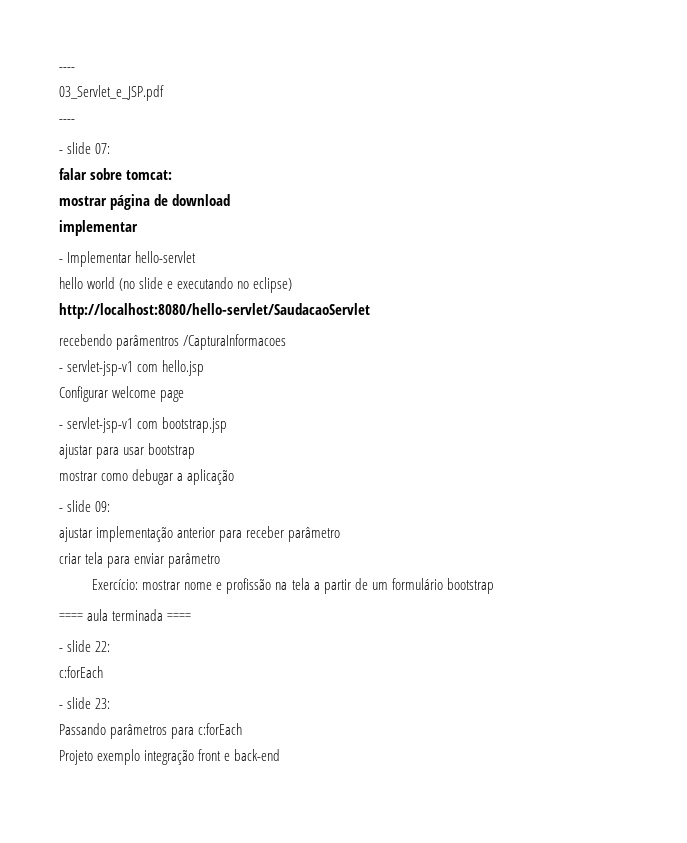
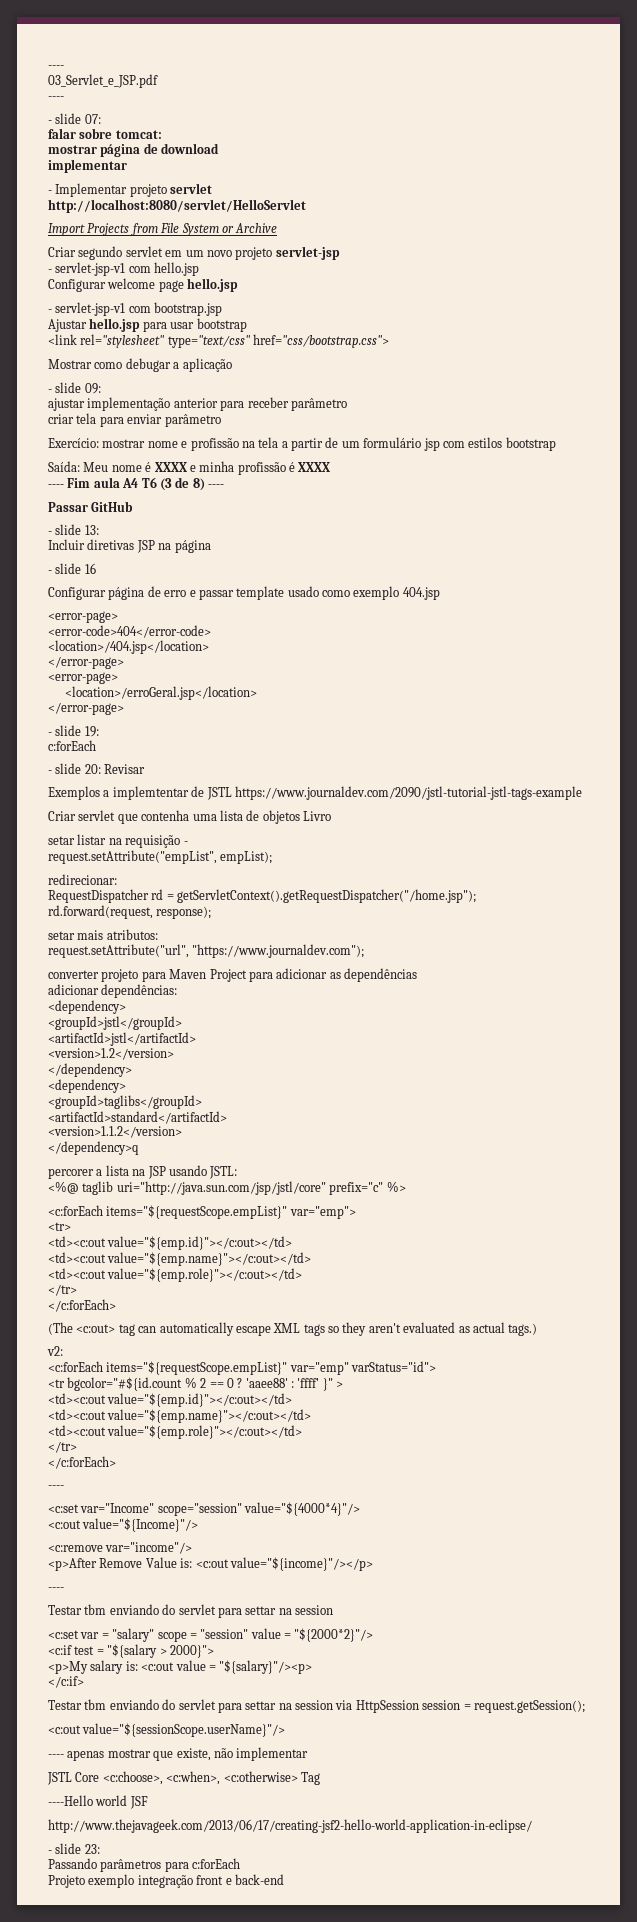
[135,251,197,263] [59,277,293,293] [59,303,370,319] [59,334,287,350] hello-servlet // hello world (no slide e executando no eclipse) // http://localhost:8080/hello-servlet/SaudacaoServlet // recebendo parâmentros /CapturaInformacoes -> [129,183,213,197] [48,199,306,213] [48,223,278,236] [48,246,340,260] projeto servlet // http://localhost:8080/servlet/HelloServlet // Import Projects from File System or Archive // Criar segundo servlet em um novo projeto servlet-jsp
(185, 396) none -> [187,278,239,292] hello.jsp
[59,444,92,459] ajustar -> [48,318,141,332] Ajustar hello.jsp
[59,471,97,481] mostrar -> [48,334,390,348] [48,359,92,369] <link rel="stylesheet" type="text/css" href="css/bootstrap.css"> // Mostrar
[446,578,494,594] [59,609,192,621] [59,640,111,652] [59,666,103,678] bootstrap // ==== aula terminada ==== // - slide 22: // c:forEach -> [423,437,556,451] [48,461,331,475] [48,477,224,491] [48,501,134,512] [48,524,99,535] [48,539,211,553] [48,563,96,574] [48,586,440,600] [48,611,118,623] [48,625,211,638] [48,640,209,654] [48,656,124,669] [48,672,118,684] [64,686,257,700] [48,702,124,715] [48,725,99,737] [48,740,96,751] [48,763,146,774] [48,786,582,800] [48,810,331,824] [48,834,188,848] [48,850,273,864] [48,874,117,885] [48,889,477,903] [48,905,212,919] [48,929,158,940] [48,944,365,958] [48,968,417,982] [48,984,178,998] [48,1000,126,1014] [48,1016,182,1030] [48,1032,196,1046] [48,1048,174,1060] [48,1063,132,1077] [48,1079,126,1093] [48,1095,202,1109] [48,1111,227,1124] [48,1126,182,1138] [48,1141,139,1155] [48,1165,238,1179] [48,1181,406,1195] [48,1205,356,1219] [48,1222,71,1231] [48,1236,293,1250] [48,1252,312,1266] [48,1268,303,1282] [48,1284,77,1296] [48,1299,116,1312] [48,1322,538,1336] [47,1346,63,1356] [48,1361,437,1375] [48,1377,344,1391] [48,1393,293,1407] [48,1409,312,1423] [48,1425,303,1439] [48,1441,77,1453] [48,1456,116,1469] [48,1485,64,1489] [48,1502,361,1516] [48,1518,199,1532] [48,1542,193,1554] [48,1557,373,1571] [48,1587,64,1591] [48,1604,333,1618] [48,1628,374,1642] [48,1644,214,1658] [48,1660,313,1674] [48,1676,84,1688] [48,1699,585,1713] [48,1723,286,1737] [48,1747,309,1761] [47,1771,320,1785] [48,1795,148,1809] [48,1819,532,1833] jsp com estilos bootstrap // Saída: Meu nome é XXXX e minha profissão é XXXX // ---- Fim aula A4 T6 (3 de 8) ---- // Passar GitHub // - slide 13: // Incluir diretivas JSP na página // - slide 16 // Configurar página de erro e passar template usado como exemplo 404.jsp // <error-page> // <error-code>404</error-code> // <location>/404.jsp</location> // </error-page> // <error-page> // <location>/erroGeral.jsp</location> // </error-page> // - slide 19: // c:forEach // - slide 20: Revisar // Exemplos a implemtentar de JSTL https://www.journaldev.com/2090/jstl-tutorial-jstl-tags-example // Criar servlet que contenha uma lista de objetos Livro // setar listar na requisição - // request.setAttribute("empList", empList); // redirecionar: // RequestDispatcher rd = getServletContext().getRequestDispatcher("/home.jsp"); // rd.forward(request, response); // setar mais atributos: // request.setAttribute("url", "https://www.journaldev.com"); // converter projeto para Maven Project para adicionar as dependências // adicionar dependências: // <dependency> // <groupId>jstl</groupId> // <artifactId>jstl</artifactId> // <version>1.2</version> // </dependency> // <dependency> // <groupId>taglibs</groupId> // <artifactId>standard</artifactId> // <version>1.1.2</version> // </dependency>q // percorer a lista na JSP usando JSTL: // <%@ taglib uri="http://java.sun.com/jsp/jstl/core" prefix="c" %> // <c:forEach items="${requestScope.empList}" var="emp"> // <tr> // <td><c:out value="${emp.id}"></c:out></td> // <td><c:out value="${emp.name}"></c:out></td> // <td><c:out value="${emp.role}"></c:out></td> // </tr> // </c:forEach> // (The <c:out> tag can automatically escape XML tags so they aren't evaluated as actual tags.) // v2: // <c:forEach items="${requestScope.empList}" var="emp" varStatus="id"> // <tr bgcolor="#${id.count % 2 == 0 ? 'aaee88' : 'ffff' }" > // <td><c:out value="${emp.id}"></c:out></td> // <td><c:out value="${emp.name}"></c:out></td> // <td><c:out value="${emp.role}"></c:out></td> // </tr> // </c:forEach> // ---- // <c:set var="Income" scope="session" value="${4000*4}"/> // <c:out value="${Income}"/> // <c:remove var="income"/> // <p>After Remove Value is: <c:out value="${income}"/></p> // ---- // Testar tbm enviando do servlet para settar na session // <c:set var = "salary" scope = "session" value = "${2000*2}"/> // <c:if test = "${salary > 2000}"> // <p>My salary is: <c:out value = "${salary}"/><p> // </c:if> // Testar tbm enviando do servlet para settar na session via HttpSession session = request.getSession(); // <c:out value="${sessionScope.userName}"/> // ---- apenas mostrar que existe, não implementar // JSTL Core <c:choose>, <c:when>, <c:otherwise> Tag // ----Hello world JSF // http://www.thejavageek.com/2013/06/17/creating-jsf2-hello-world-application-in-eclipse/

